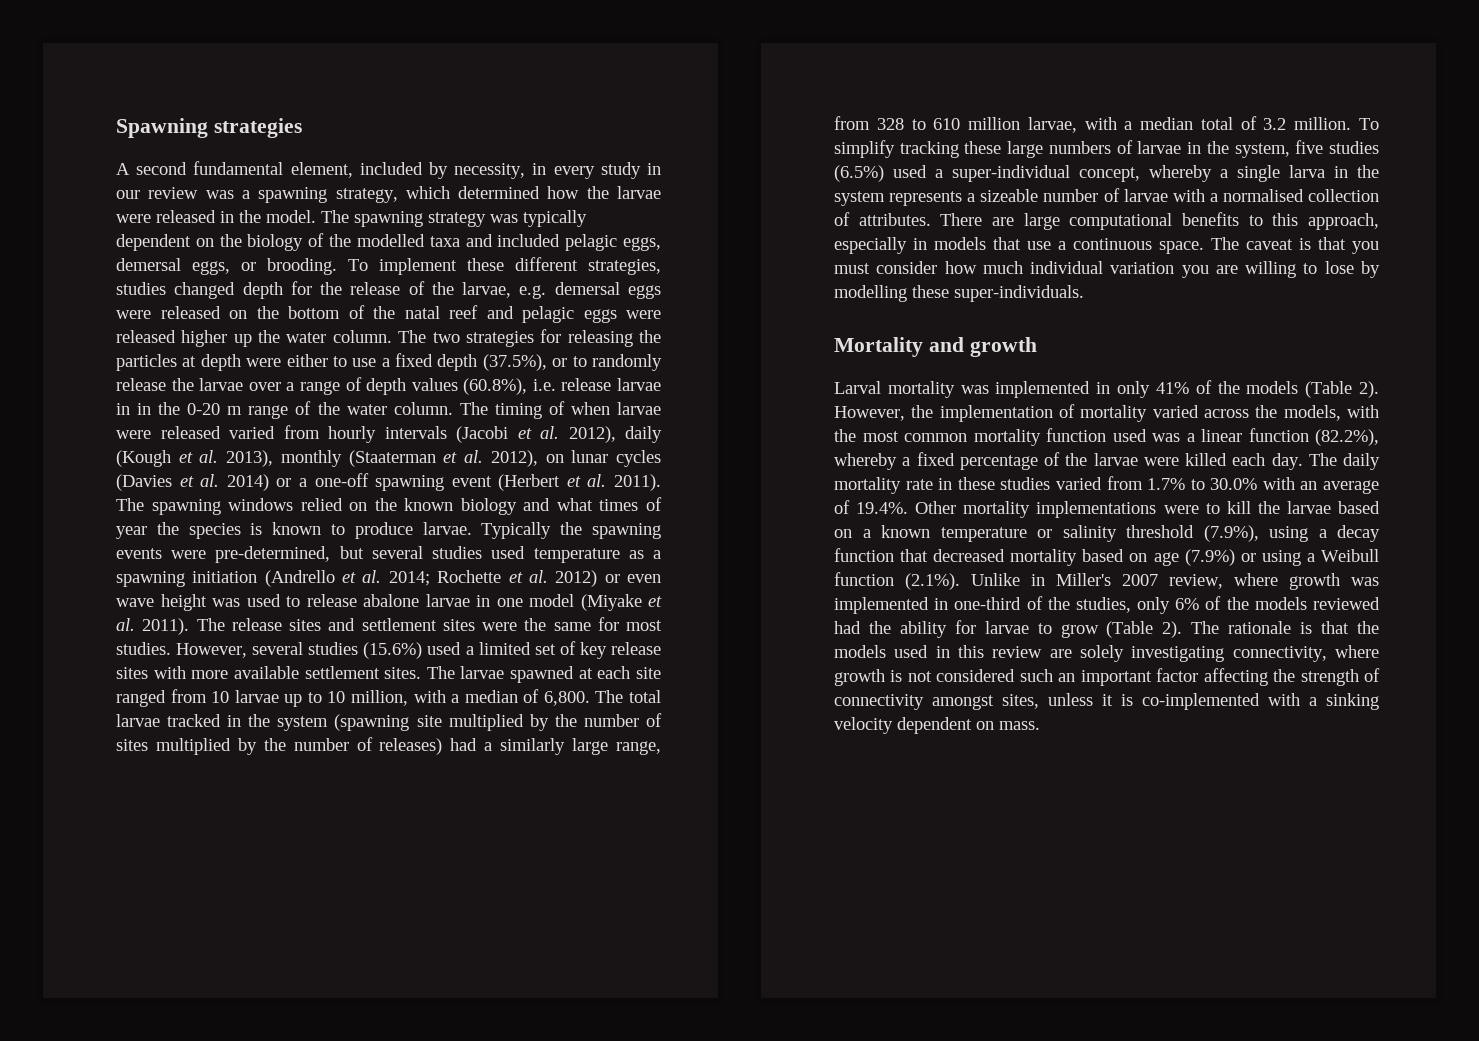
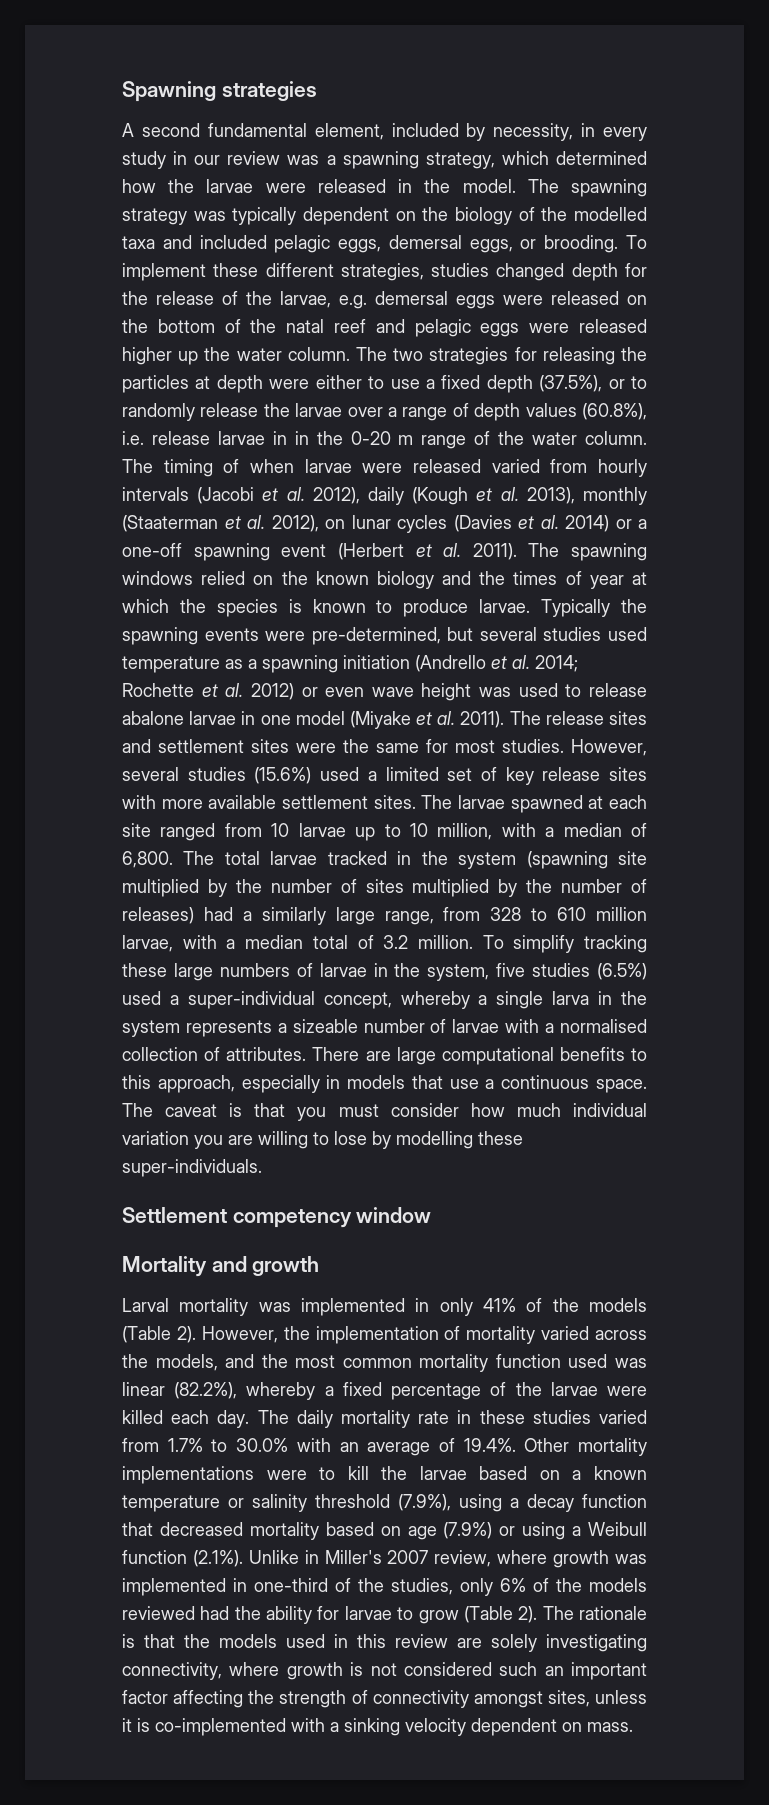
[556,498,593,511] what -> [479,571,506,585] the
(147, 532) none -> [632,572,647,585] [122,599,169,613] at which
(1084, 293) none -> [122,1207,432,1228] // Settlement competency window
[1347,405,1379,418] with -> [225,1354,255,1368] and
[1186,428,1309,442] a linear function -> [122,1382,165,1396] linear

